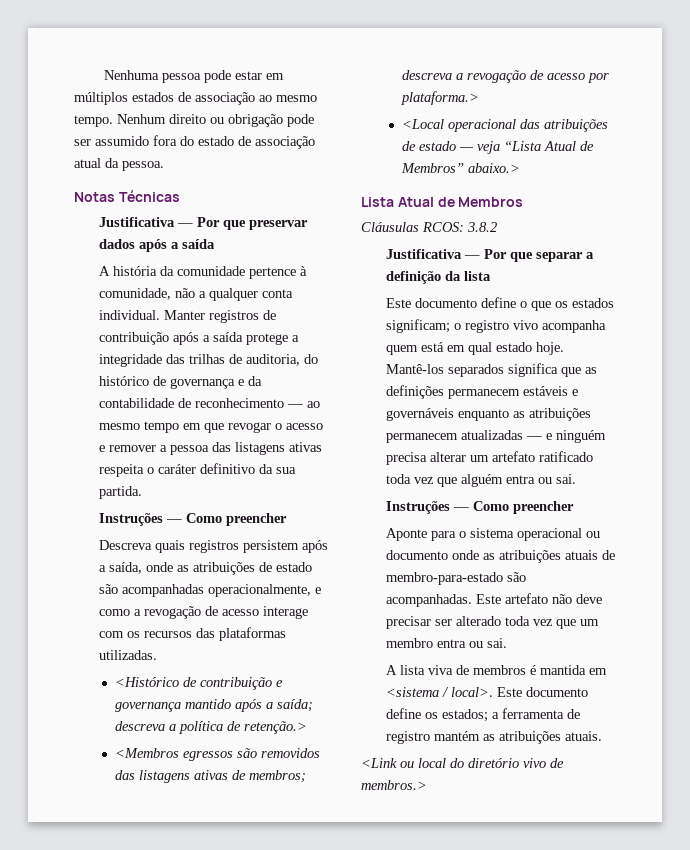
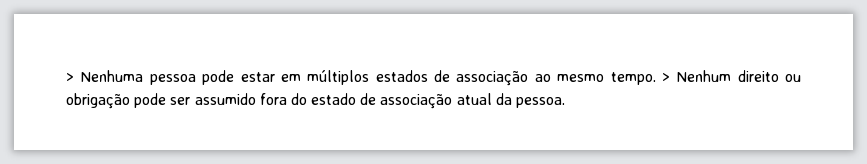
(104, 75) none -> [66,73,74,82] >
(113, 121) none -> [661,73,670,82] >
[74,190,180,202] [99,217,309,230] [99,239,216,252] [99,266,308,279] [99,288,294,301] [99,310,277,323] [99,332,300,345] [99,354,319,367] [99,376,263,389] [99,398,321,408] [99,421,324,433] [99,442,323,455] [99,463,297,477] [99,486,143,499] [99,513,288,526] [99,540,329,553] [99,562,313,575] [99,584,322,597] [99,606,309,619] [99,627,287,641] [99,650,158,660] [115,677,284,690] [115,699,314,712] [115,721,308,734] [115,748,321,761] [115,770,307,783] [402,70,610,83] [401,91,480,105] [402,119,609,132] [402,141,595,154] [401,163,521,173] [361,197,524,207] [361,222,497,232] [386,249,595,262] [386,271,492,284] [386,297,615,311] [386,319,607,333] [386,342,565,355] [386,363,598,377] [386,385,579,399] [386,408,592,421] [386,430,607,443] [386,451,594,465] [386,474,577,487] [386,501,575,514] [386,528,601,541] [386,550,616,563] [386,572,527,585] [386,593,603,607] [386,616,600,629] [386,638,508,648] [386,665,608,675] [386,687,589,697] [386,708,581,722] [386,731,603,744] [361,758,564,768] [361,780,427,790] // Notas Técnicas // Justificativa — Por que preservar dados após a saída // A história da comunidade pertence à comunidade, não a qualquer conta individual. Manter registros de contribuição após a saída protege a integridade das trilhas de auditoria, do histórico de governança e da contabilidade de reconhecimento — ao mesmo tempo em que revogar o acesso e remover a pessoa das listagens ativas respeita o caráter definitivo da sua partida. // Instruções — Como preencher // Descreva quais registros persistem após a saída, onde as atribuições de estado são acompanhadas operacionalmente, e como a revogação de acesso interage com os recursos das plataformas utilizadas. // <Histórico de contribuição e governança mantido após a saída; descreva a política de retenção.> // <Membros egressos são removidos das listagens ativas de membros; descreva a revogação de acesso por plataforma.> // <Local operacional das atribuições de estado — veja “Lista Atual de Membros” abaixo.> // Lista Atual de Membros // Cláusulas RCOS: 3.8.2 // Justificativa — Por que separar a definição da lista // Este documento define o que os estados significam; o registro vivo acompanha quem está em qual estado hoje. Mantê-los separados significa que as definições permanecem estáveis e governáveis enquanto as atribuições permanecem atualizadas — e ninguém precisa alterar um artefato ratificado toda vez que alguém entra ou sai. // Instruções — Como preencher // Aponte para o sistema operacional ou documento onde as atribuições atuais de membro-para-estado são acompanhadas. Este artefato não deve precisar ser alterado toda vez que um membro entra ou sai. // A lista viva de membros é mantida em <sistema / local>. Este documento define os estados; a ferramenta de registro mantém as atribuições atuais. // <Link ou local do diretório vivo de membros.> -> (566, 102) none

